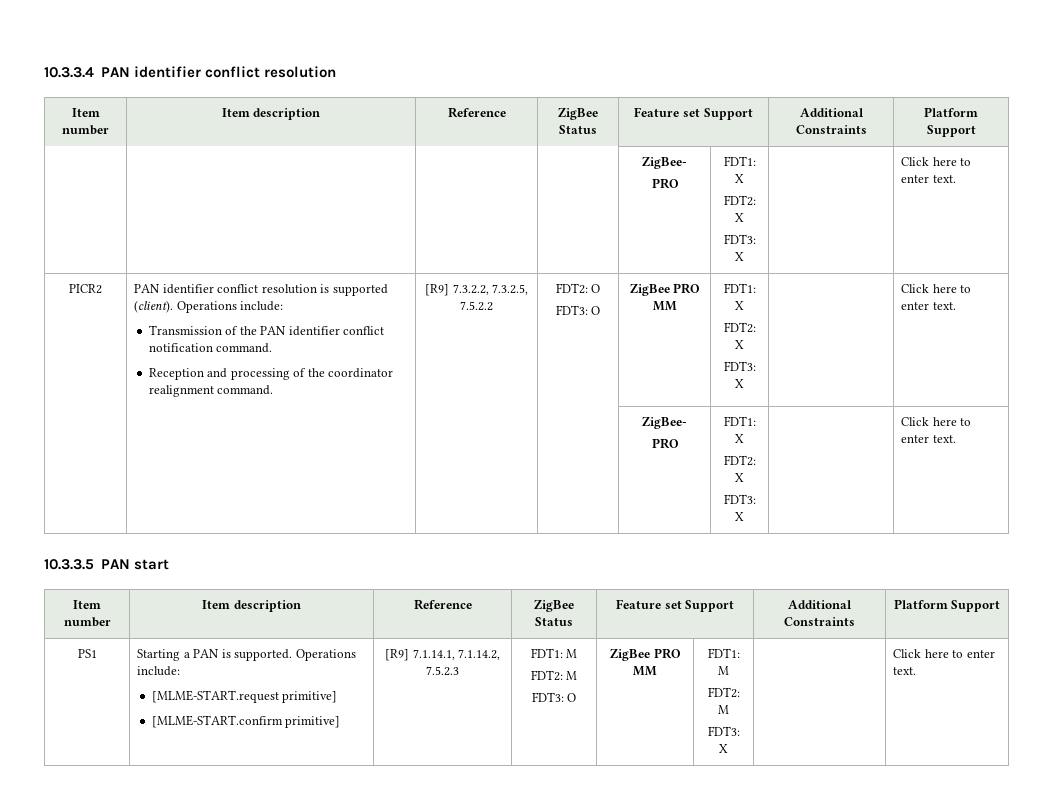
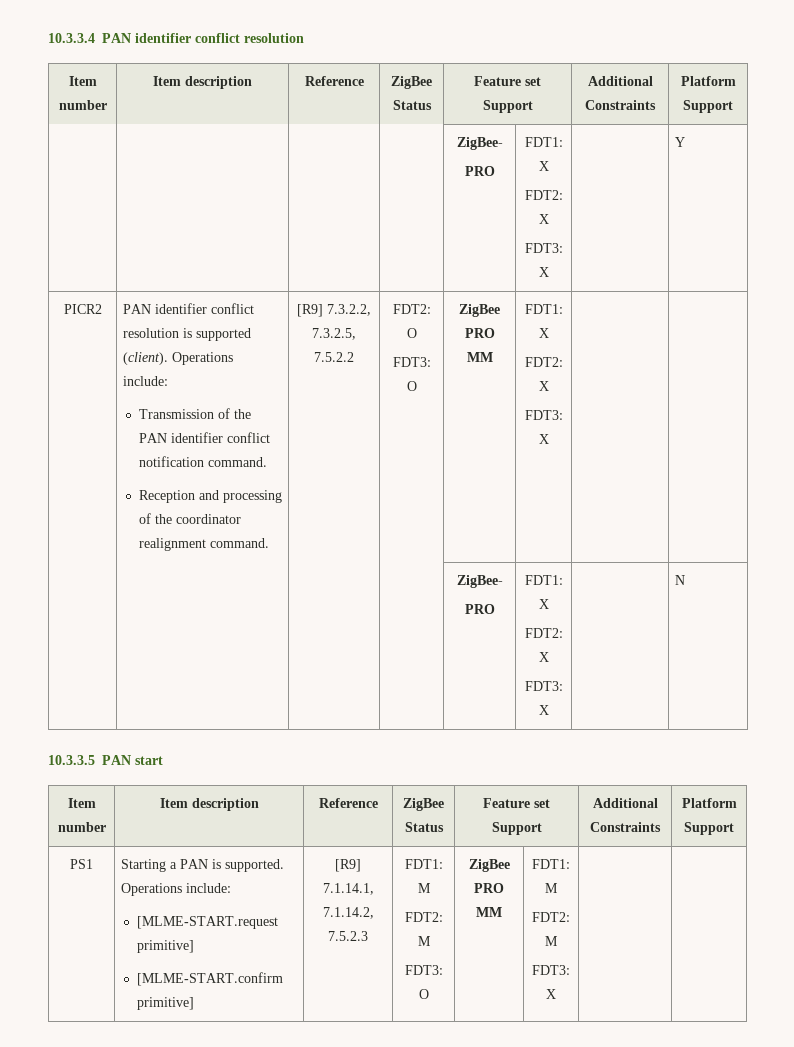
[901,157,972,166] [901,175,956,183] Click here to enter text. -> [675,137,686,147] Y
[901,284,972,293] [901,302,956,310] [642,416,687,429] [651,438,679,449] [723,416,756,426] [735,434,744,443] [723,455,756,466] [735,473,744,482] [723,494,756,504] [735,512,744,521] [901,417,972,426] [901,435,956,443] Click here to enter text. // | | | | ZigBee- // PRO | FDT1: X // FDT2: X // FDT3: X | | Click here to enter text. -> [456,575,503,588] [464,604,495,614] [524,575,563,585] [538,599,549,609] [524,628,563,638] [538,652,549,662] [524,681,563,691] [538,705,549,715] [675,575,686,585] // | | | | ZigBee- // PRO | FDT1: X // FDT2: X // FDT3: X | | N
[893,649,995,658] [893,667,917,675] Click here to enter text. -> (556, 994) none

